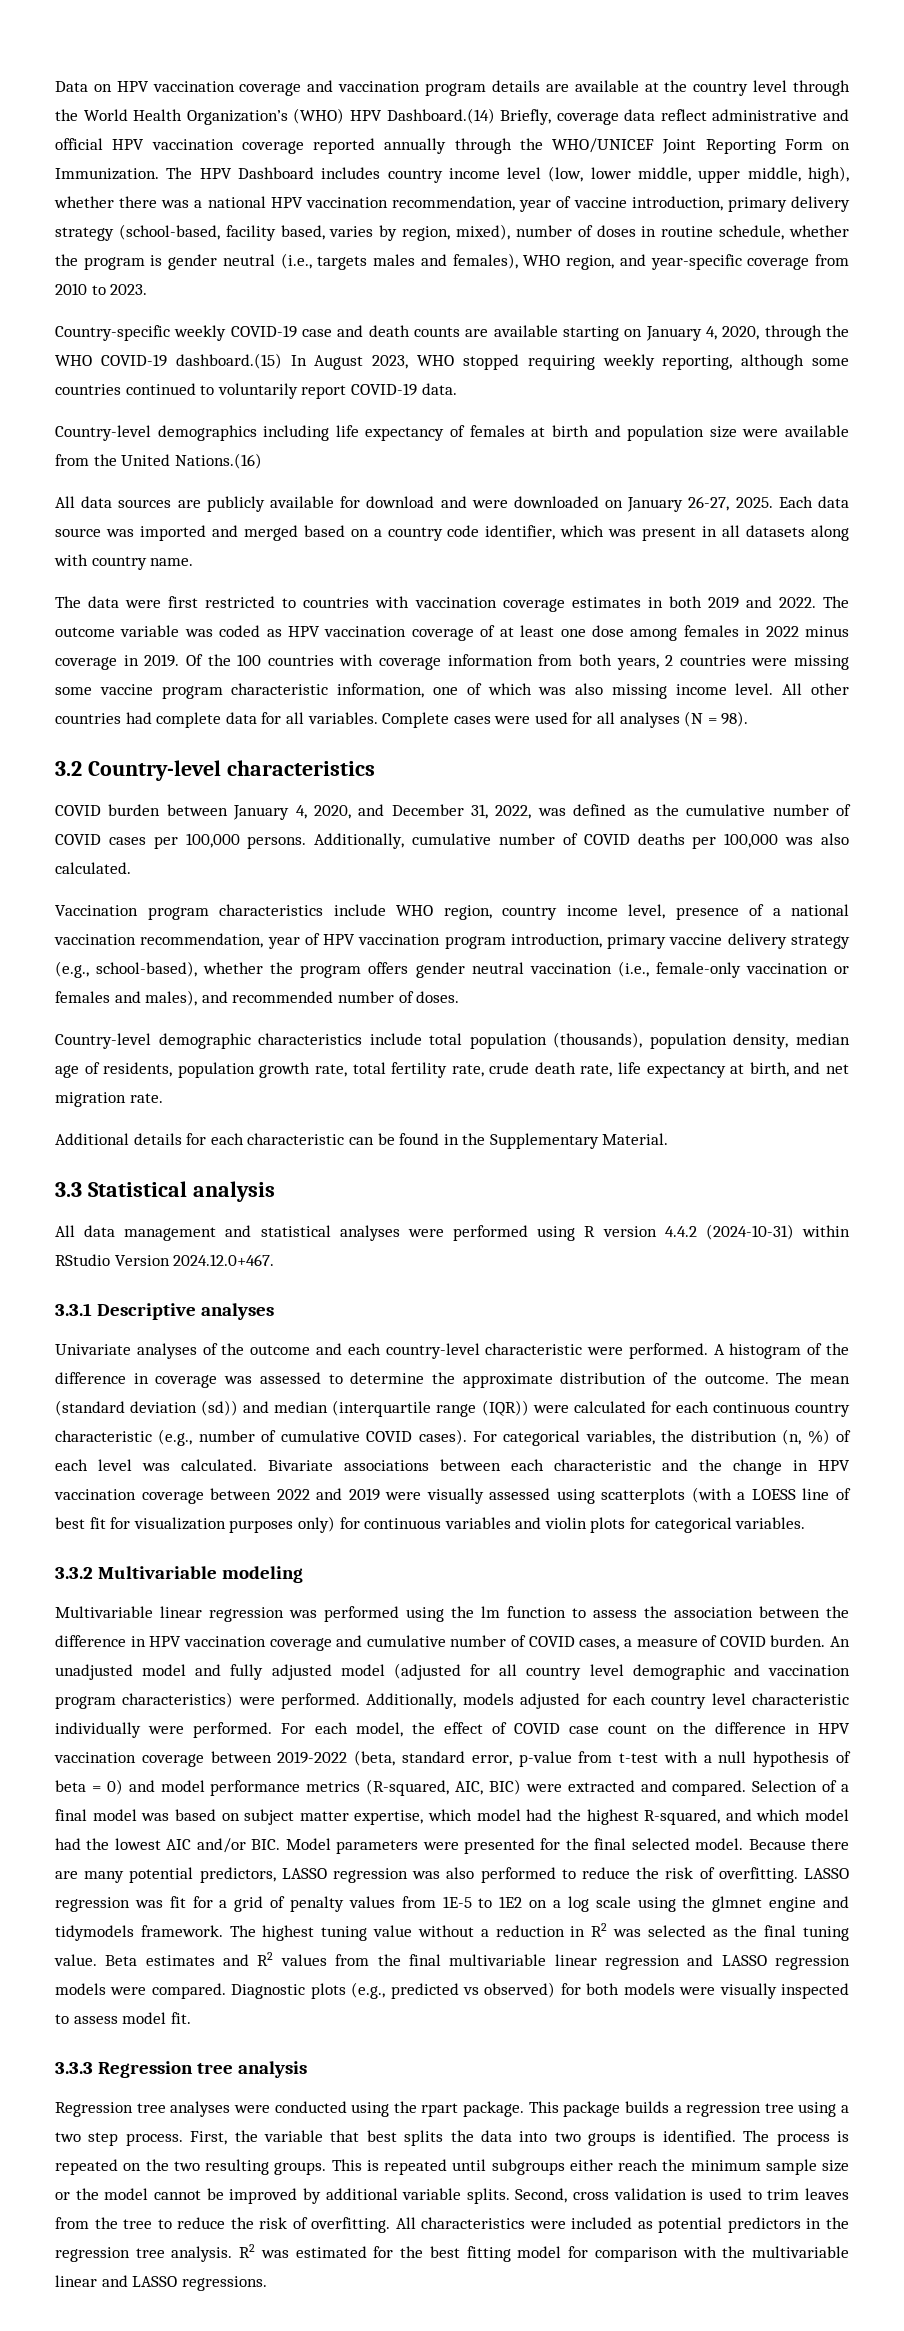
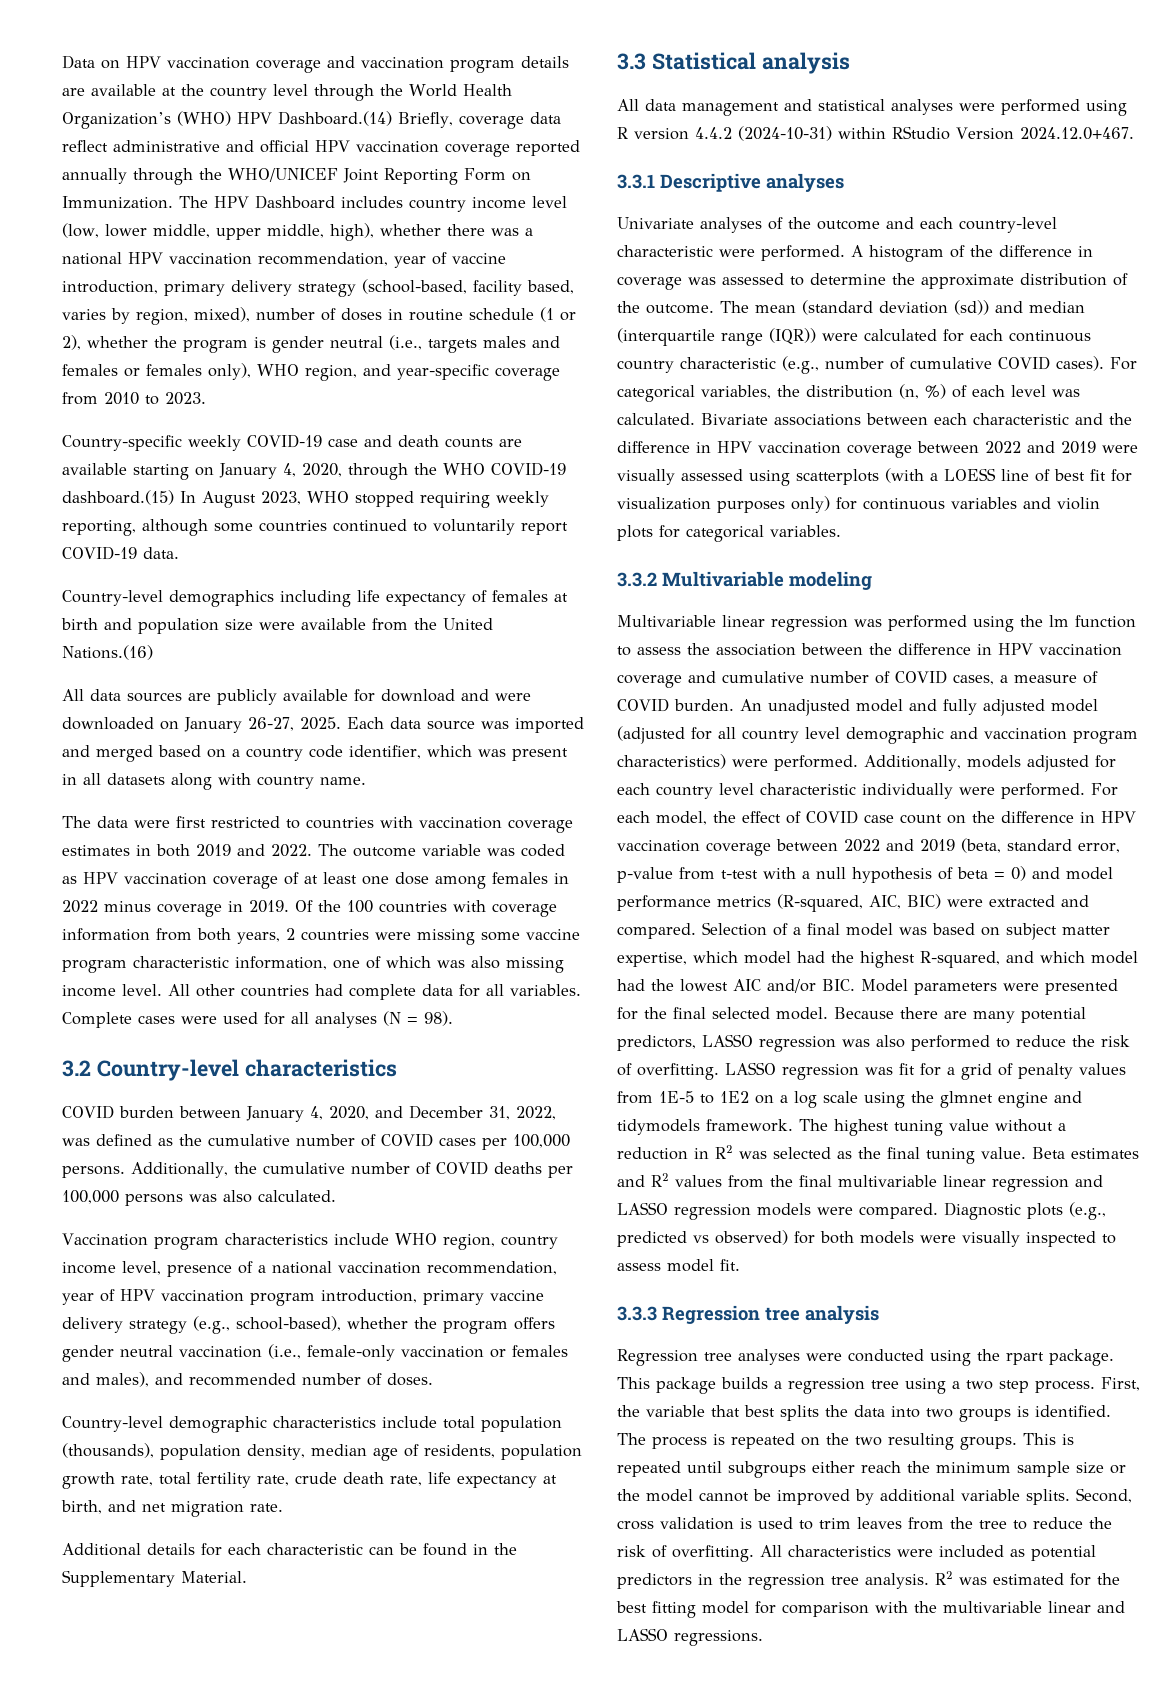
[719,225,785,240] schedule, -> [469,307,576,322] [62,335,81,350] schedule (1 or 2),
[452,253,518,269] females), -> [62,363,251,380] females or females only),
(405, 841) none -> [233,1162,257,1174] the
(779, 840) none -> [125,1194,183,1206] persons
[733,1459,782,1475] change -> [617,441,690,453] difference
[277,1751,348,1764] 2019-2022 -> [844,839,955,852] 2022 and 2019

